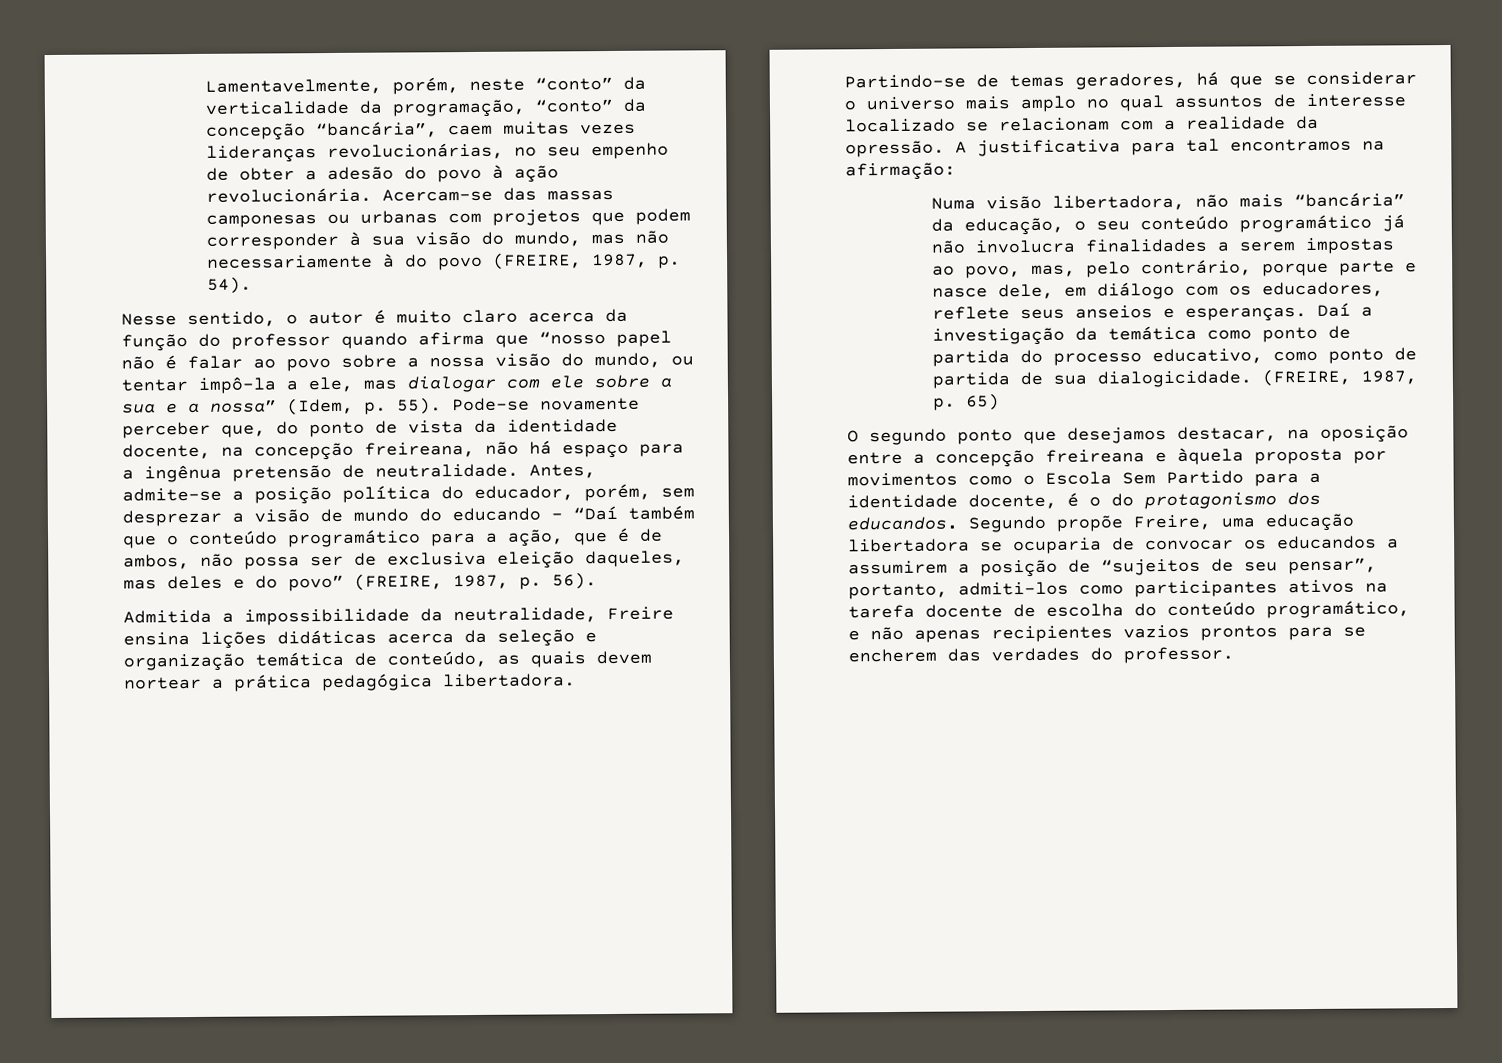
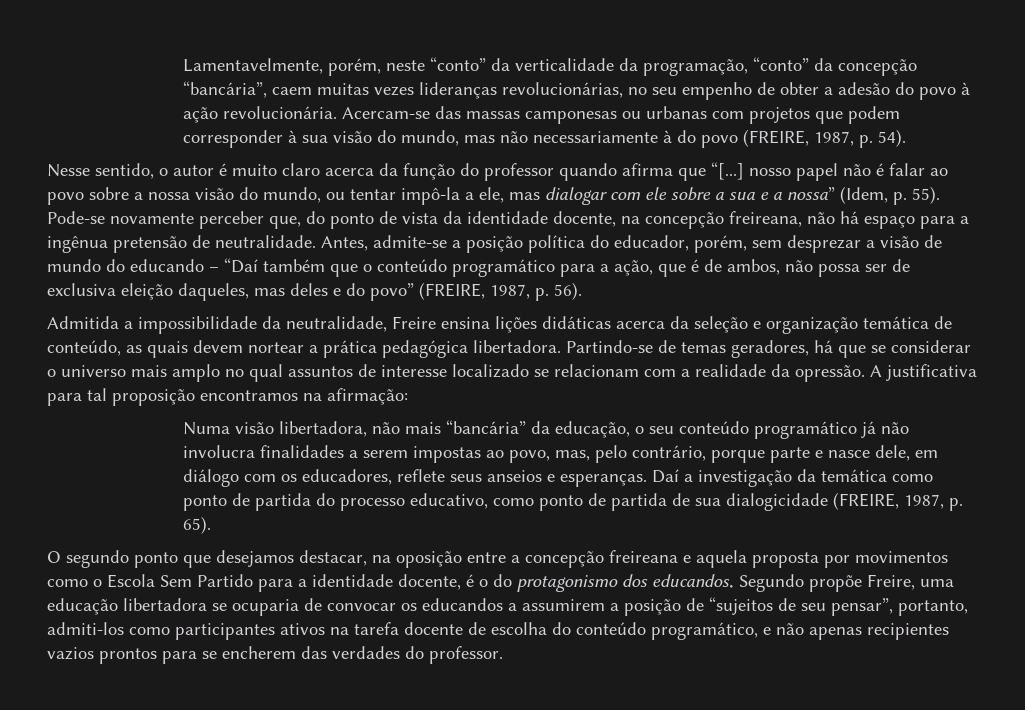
[539,331,606,345] “nosso -> [711,162,791,180] “[...] nosso
(1220, 145) none -> [112,389,195,406] proposição
[1096,368,1417,388] [932,393,1000,411] dialogicidade. (FREIRE, 1987, p. 65) -> [726,492,964,511] [183,516,212,534] dialogicidade (FREIRE, 1987, p. 65).
[1177,447,1244,465] àquela -> [696,550,747,568] aquela

